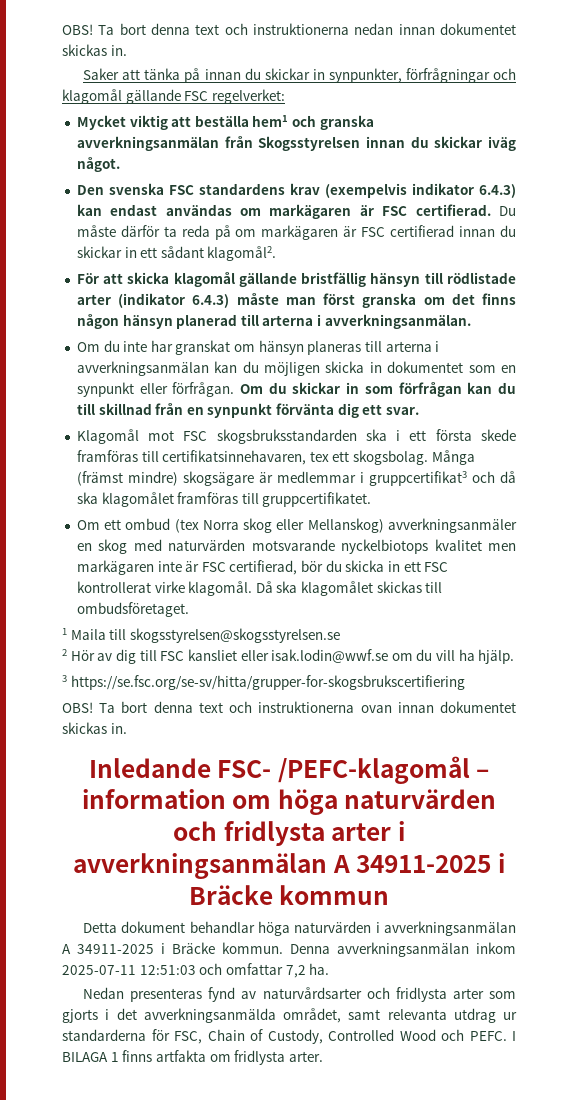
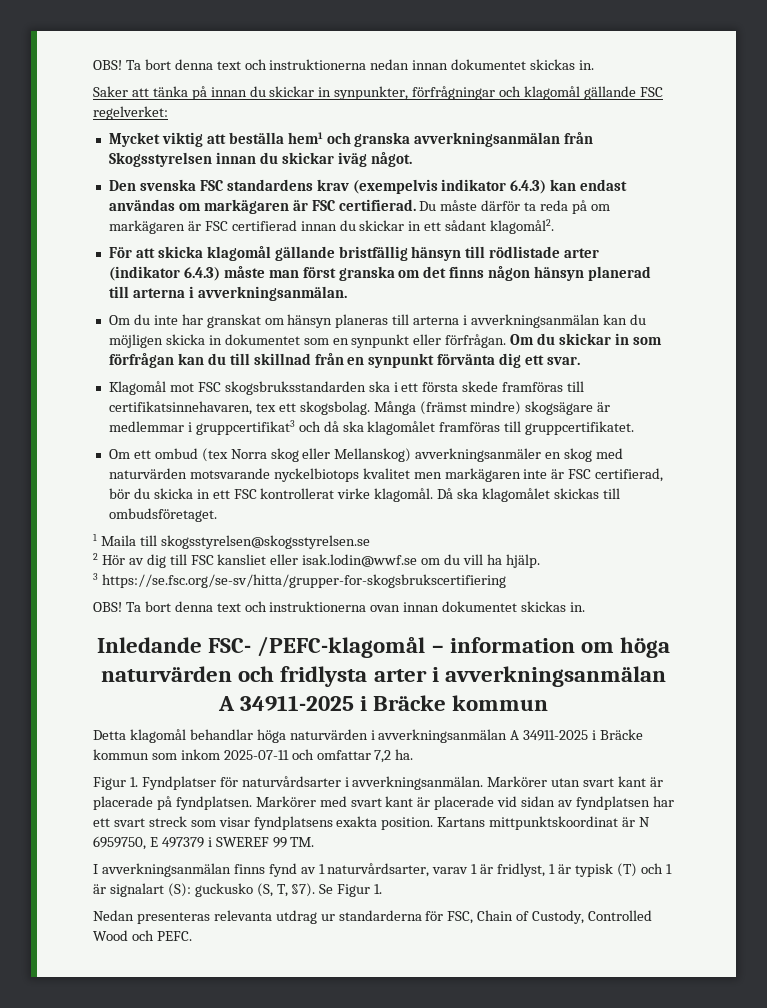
[121,921,186,933] dokument -> [129,729,186,743] klagomål
[222,942,469,957] kommun. Denna avverkningsanmälan -> [93,749,177,760] kommun som
[139,965,196,975] 12:51:03 -> (289, 755) none
[83,987,516,1002] [62,1008,381,1023] Nedan presenteras fynd av naturvårdsarter och fridlysta arter som gjorts i det avverkningsanmälda området, samt -> [93,776,664,790] [93,796,674,810] [93,816,651,830] [93,836,315,850] [93,863,672,877] [93,883,383,897] [93,910,210,924] Figur 1. Fyndplatser för naturvårdsarter i avverkningsanmälan. Markörer utan svart kant är placerade på fyndplatsen. Markörer med svart kant är placerade vid sidan av fyndplatsen har ett svart streck som visar fyndplatsens exakta position. Kartans mittpunktskoordinat är N 6959750, E 497379 i SWEREF 99 TM. // I avverkningsanmälan finns fynd av 1 naturvårdsarter, varav 1 är fridlyst, 1 är typisk (T) och 1 är signalart (S): guckusko (S, T, §7). Se Figur 1. // Nedan presenteras
[512,1031,516,1041] [62,1050,323,1065] I BILAGA 1 finns artfakta om fridlysta arter. -> (192, 936) none

